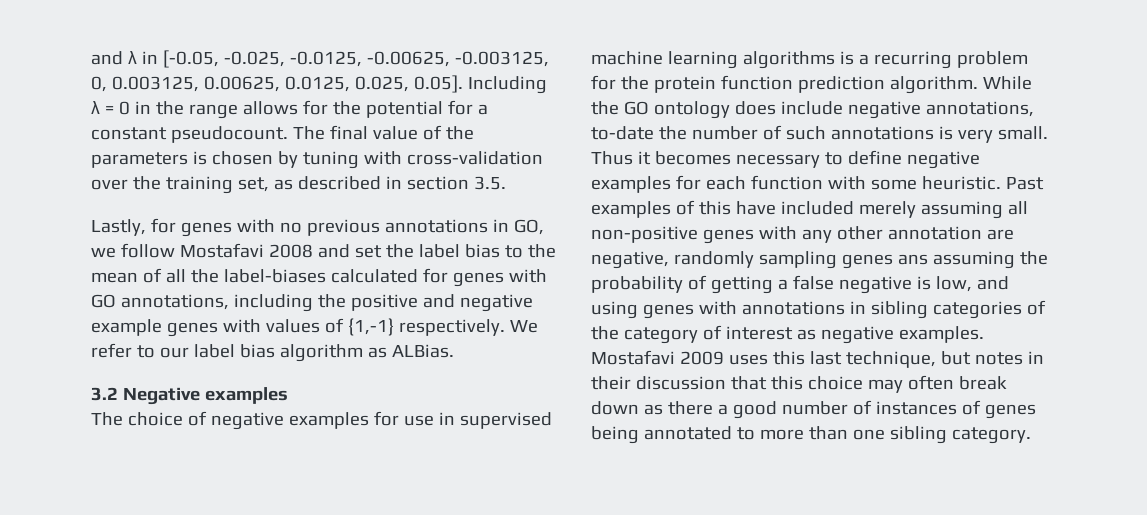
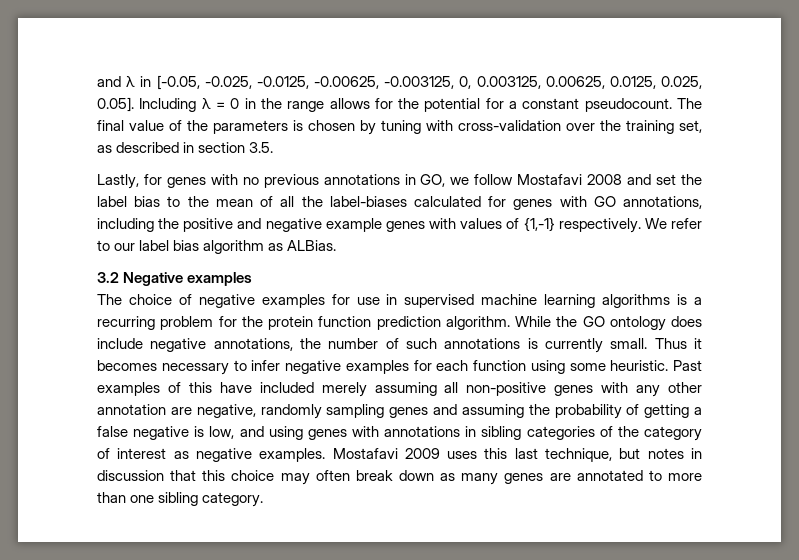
[591,126,654,140] to-date -> (293, 344) none
[957,129,993,143] very -> [545,338,603,353] currently
[847,150,902,165] define -> [251,360,281,371] infer
[827,176,866,190] with -> [530,360,565,374] using
[897,254,928,265] ans -> [433,404,457,415] and
[591,376,631,390] their -> (702, 453) none
[667,400,1036,419] [591,426,639,444] there a good number of instances of genes being -> [461,473,571,485] many genes are

